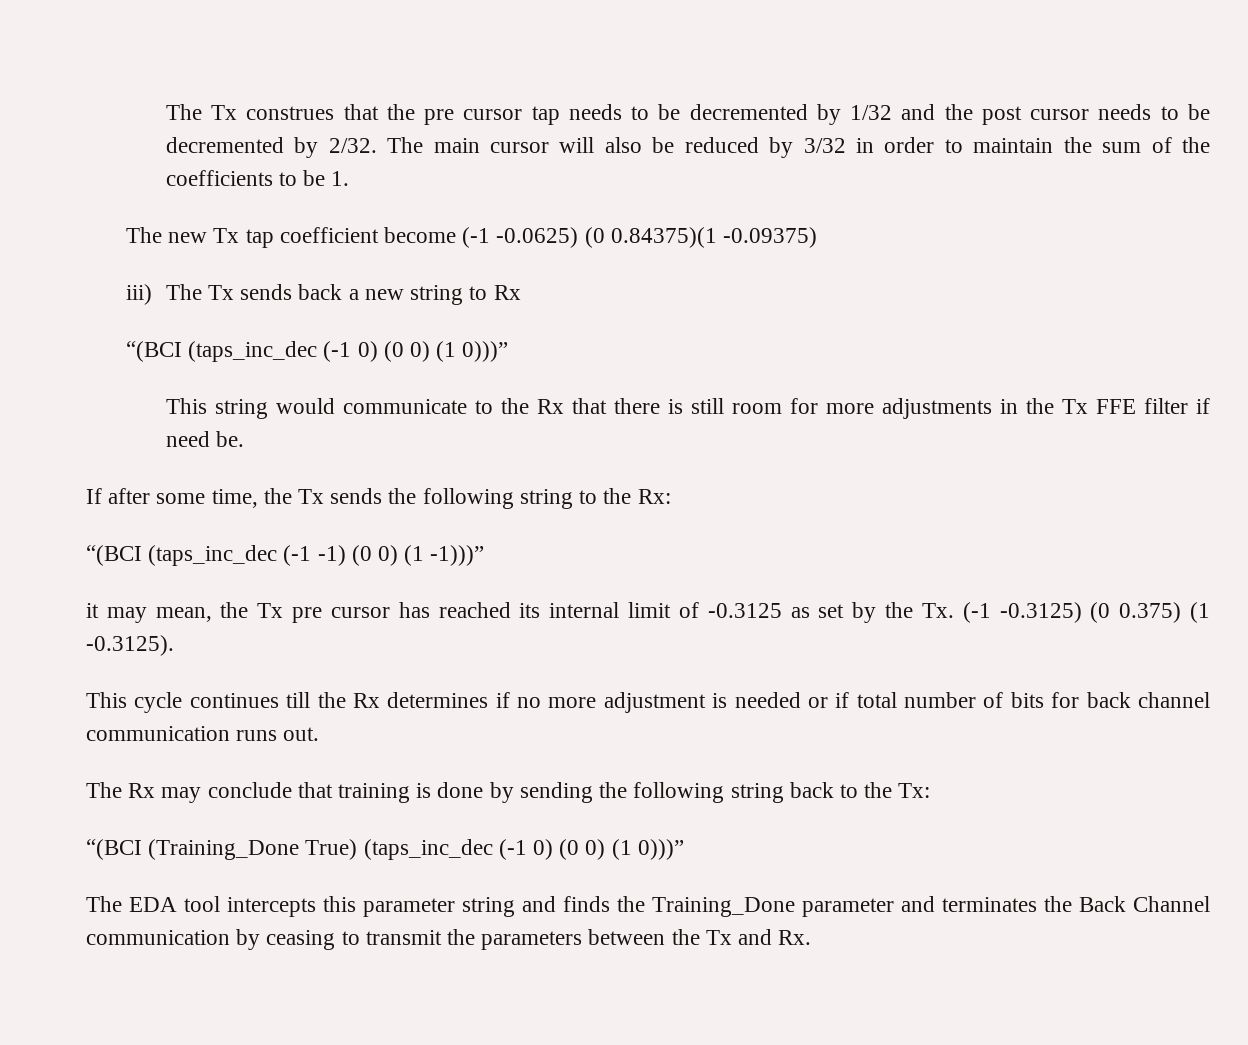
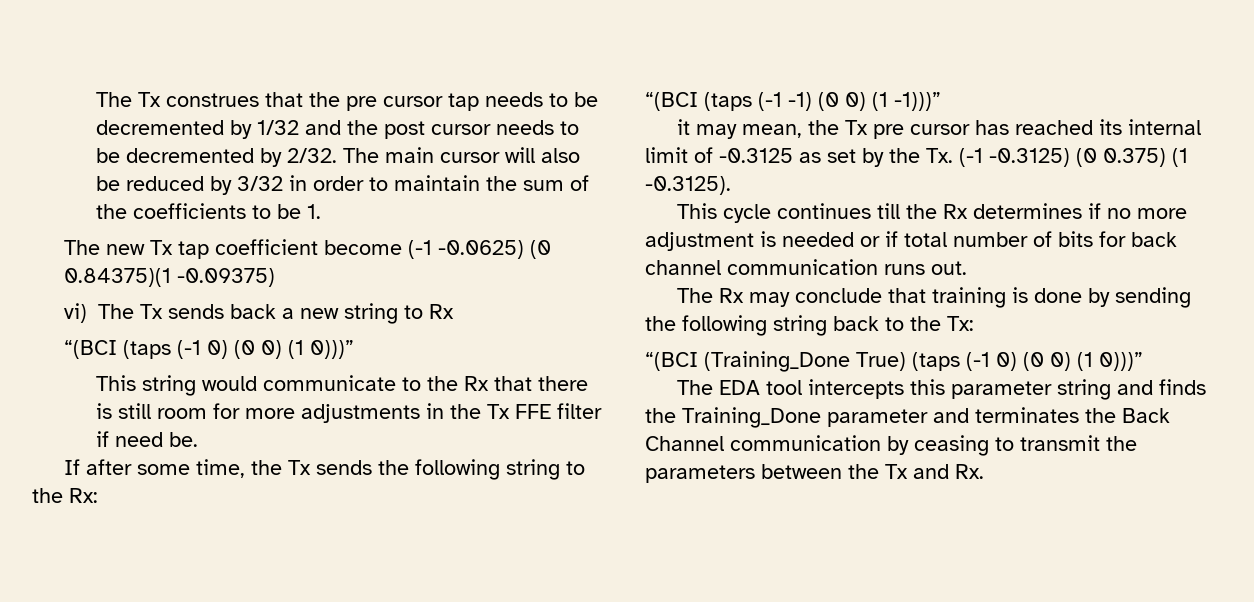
[125,284,152,305] iii) -> [64,303,88,323] vi)
[188,341,318,362] (taps_inc_dec -> [123,340,172,359] (taps
[148,545,278,566] (taps_inc_dec -> [704,92,752,111] (taps
[363,839,493,860] (taps_inc_dec -> [912,352,960,371] (taps

